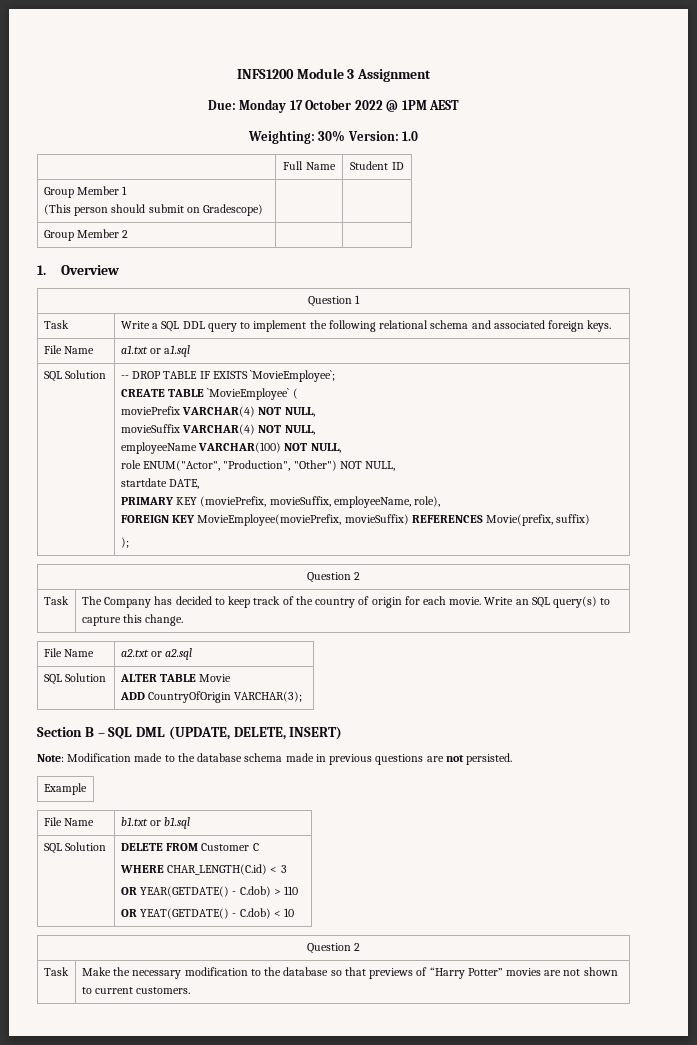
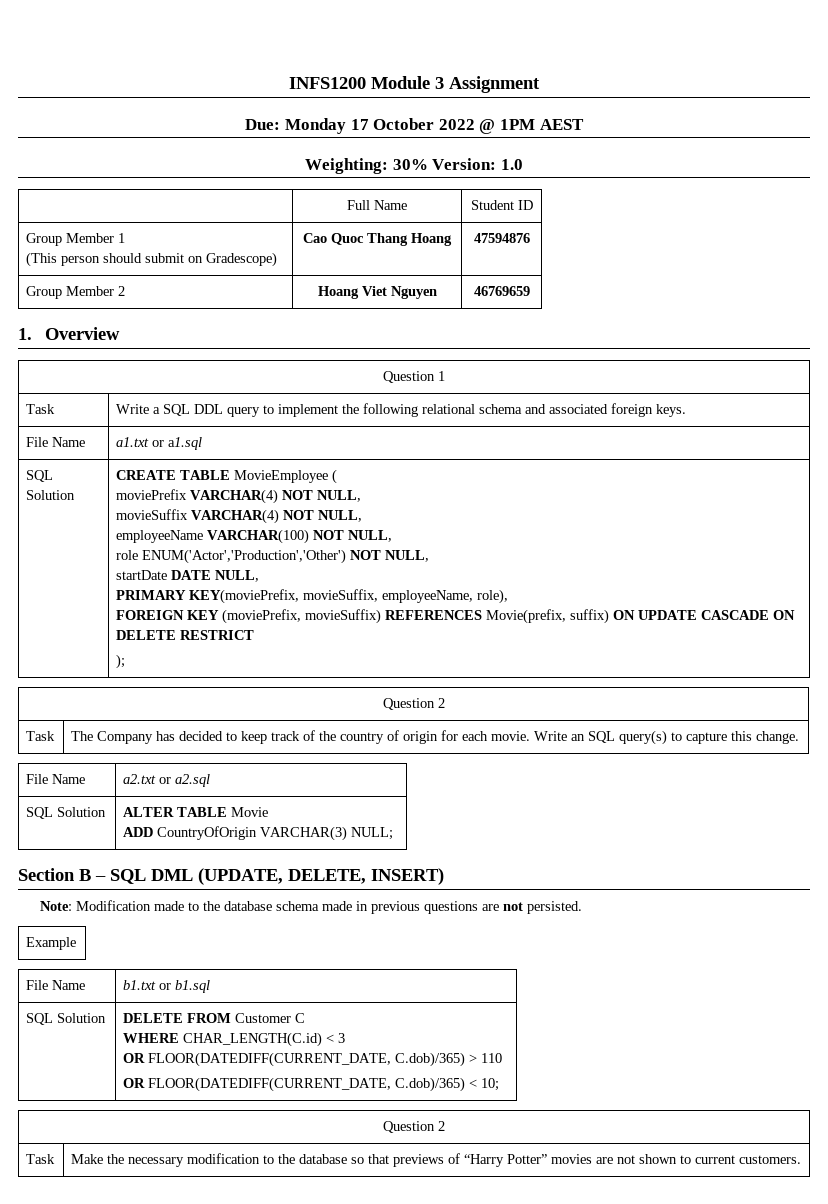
(264, 210) | -> [303,233,452,246] [473,233,530,243] Cao Quoc Thang Hoang | 47594876
(129, 234) | -> [317,286,437,299] [473,286,530,296] Hoang Viet Nguyen | 46769659
[120,370,336,382] -- DROP TABLE IF EXISTS `MovieEmployee`; // -> (76, 495) none
[207,388,290,400] `MovieEmployee` -> [234,470,329,483] MovieEmployee
[143,460,396,471] [120,478,200,489] ENUM("Actor", "Production", "Other") NOT NULL, // startdate DATE, -> [142,549,430,564] [116,570,260,582] ENUM('Actor','Production','Other') NOT NULL, // startDate DATE NULL,
[176,496,267,507] KEY (moviePrefix, -> [189,589,300,604] KEY(moviePrefix,
[197,514,342,526] MovieEmployee(moviePrefix, -> [222,609,302,624] (moviePrefix,
(591, 519) none -> [613,610,796,620] [116,630,255,640] ON UPDATE CASCADE ON DELETE RESTRICT
[234,691,303,702] VARCHAR(3); -> [260,826,394,841] VARCHAR(3) NULL;
[140,886,271,897] YEAR(GETDATE() - C.dob) -> [148,1052,466,1067] FLOOR(DATEDIFF(CURRENT_DATE, C.dob)/365)
[140,908,295,919] YEAT(GETDATE() - C.dob) < 10 -> [148,1077,500,1092] FLOOR(DATEDIFF(CURRENT_DATE, C.dob)/365) < 10;

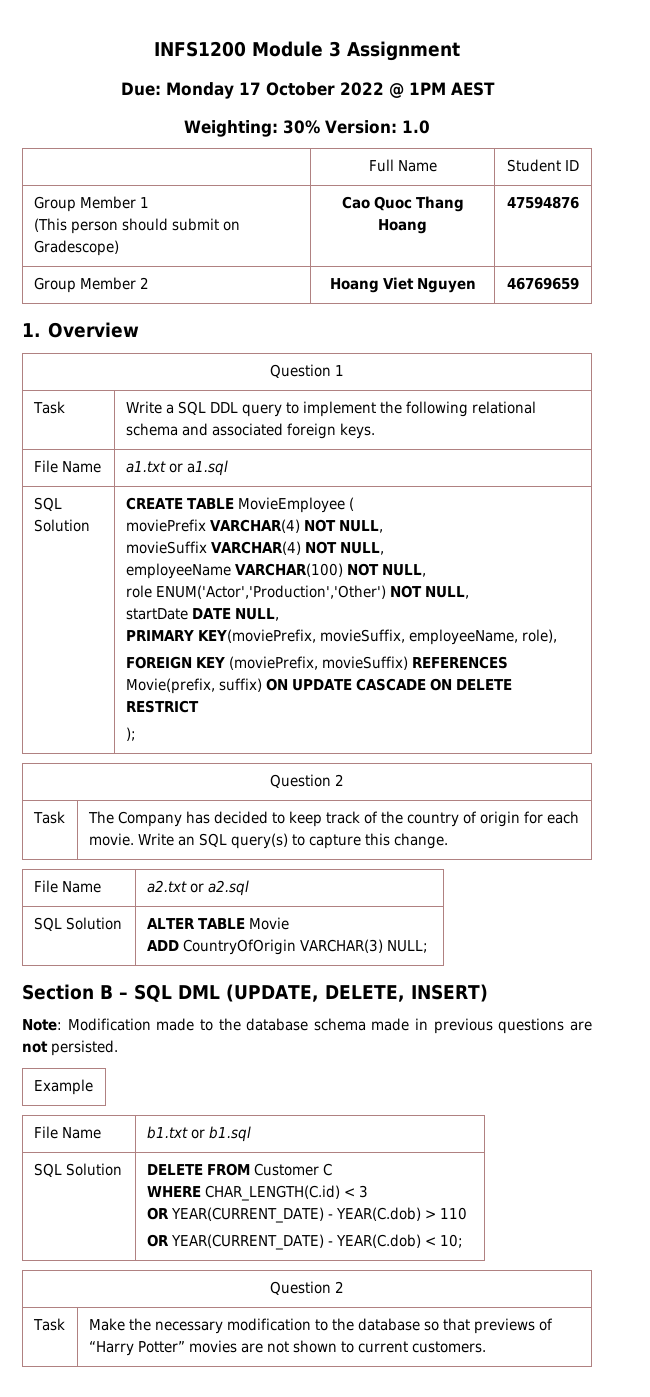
[148,1052,466,1067] FLOOR(DATEDIFF(CURRENT_DATE, C.dob)/365) -> [170,1207,421,1223] YEAR(CURRENT_DATE) - YEAR(C.dob)
[148,1077,466,1092] FLOOR(DATEDIFF(CURRENT_DATE, C.dob)/365) -> [170,1234,421,1250] YEAR(CURRENT_DATE) - YEAR(C.dob)

